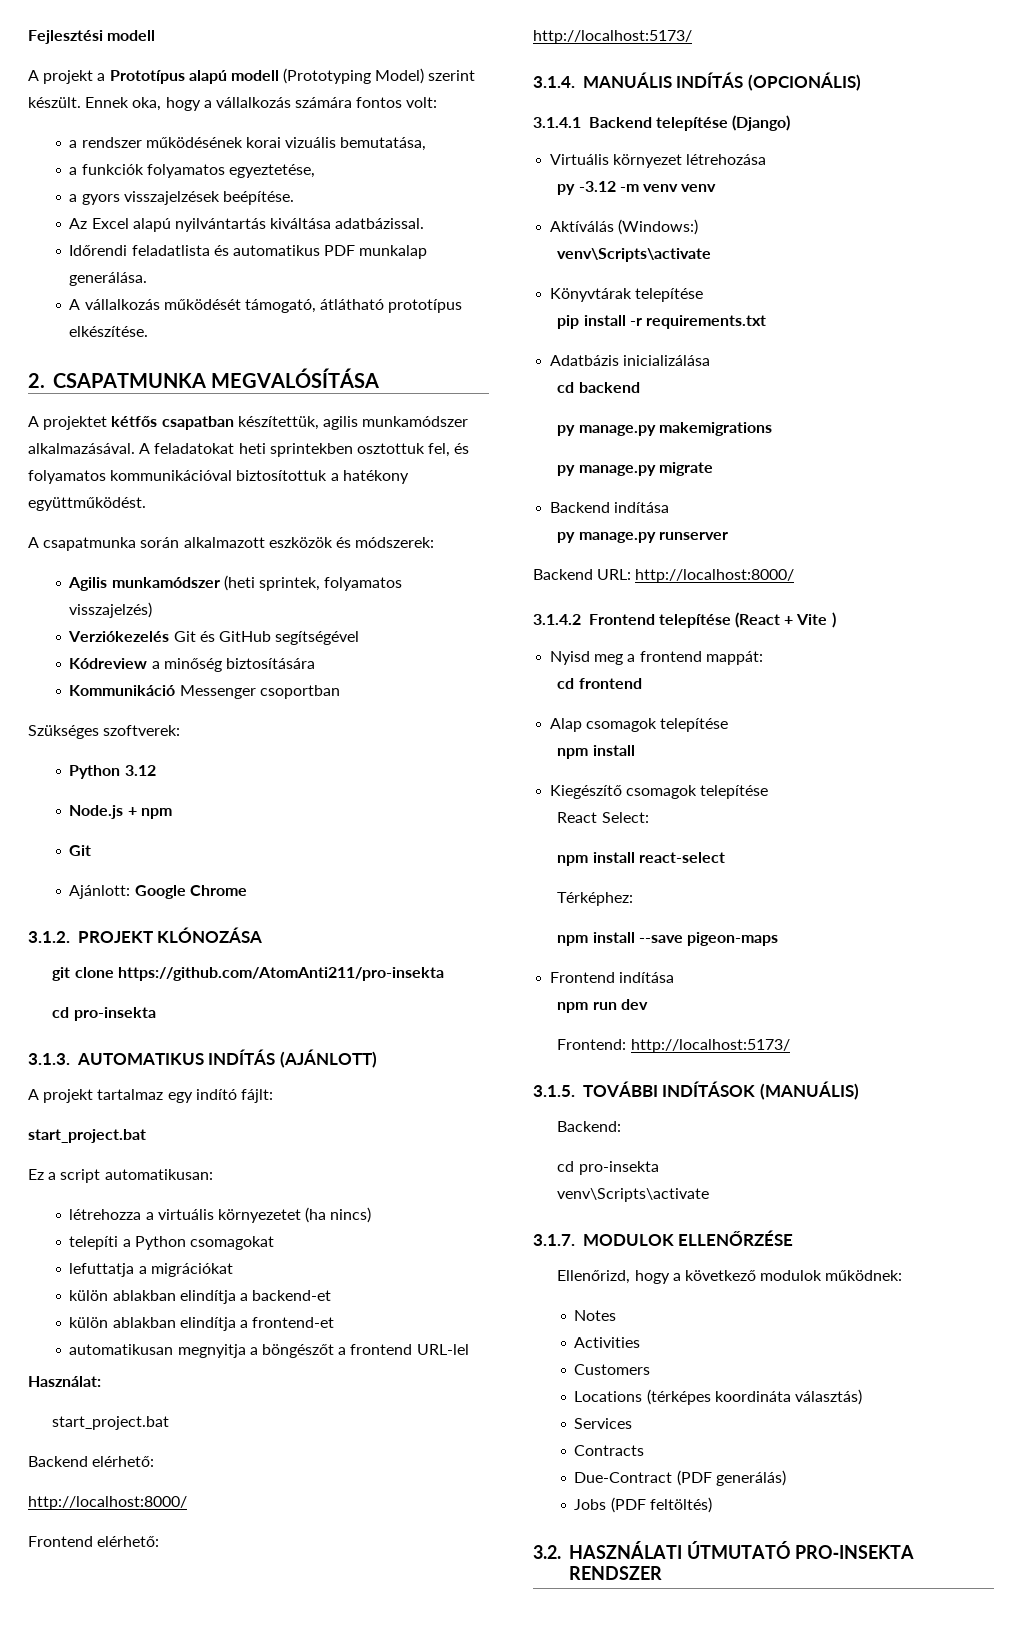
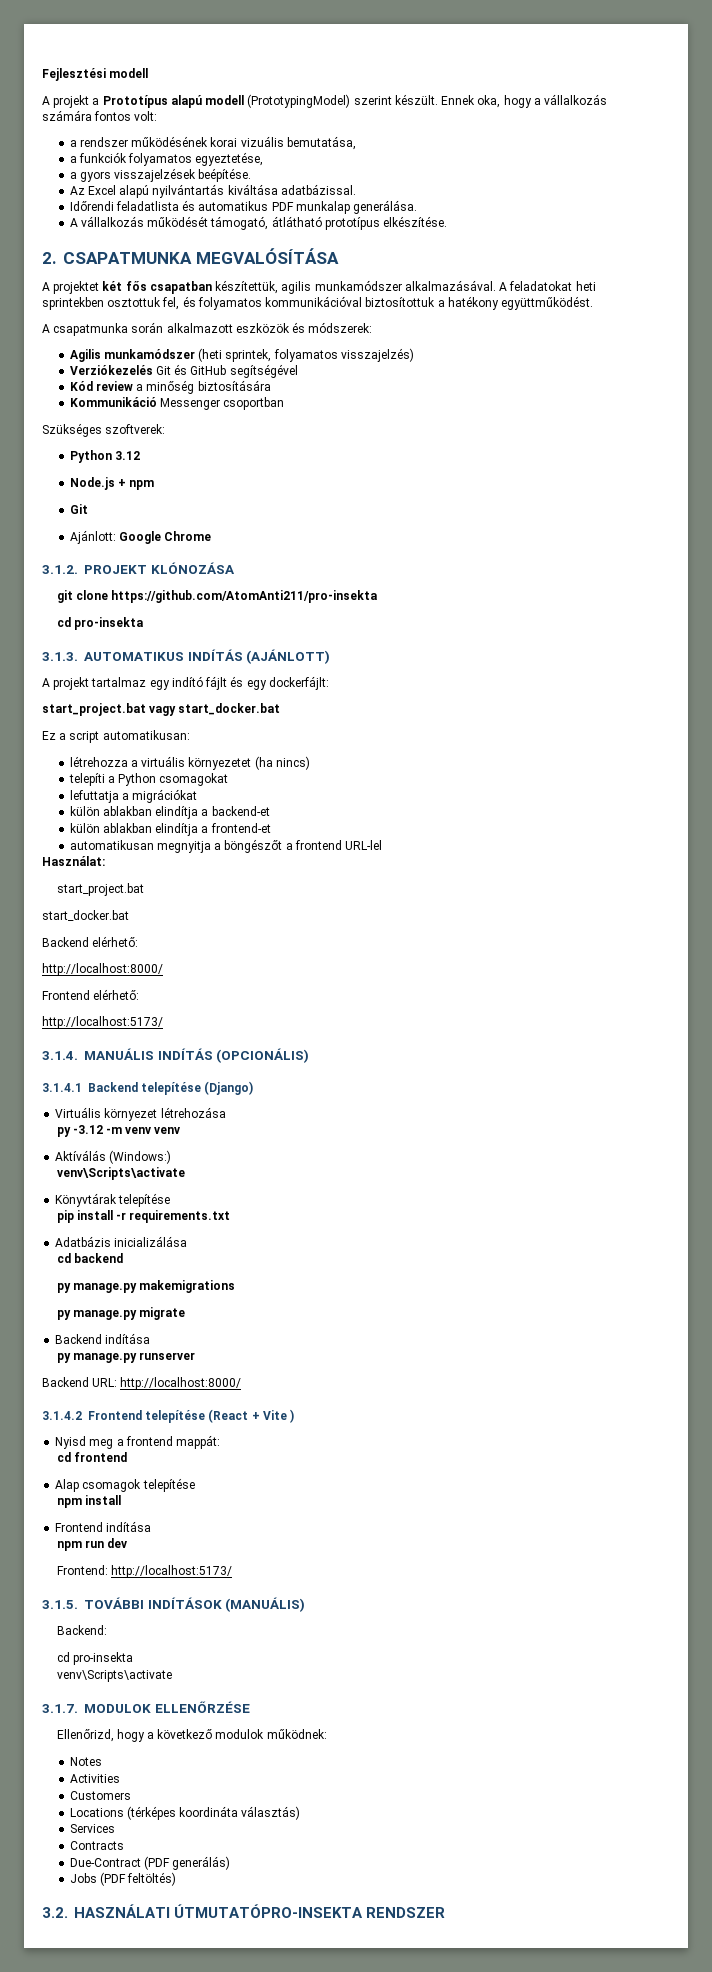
[283,68,425,84] (Prototyping Model) -> [247,94,351,108] (PrototypingModel)
[111,416,158,427] kétfős -> [102,281,147,291] két fős
[69,658,148,669] Kódreview -> [69,381,133,391] Kód review
[240,1089,273,1103] [28,1129,146,1143] fájlt: // start_project.bat -> [205,676,329,690] [42,703,281,716] fájlt és egy dockerfájlt: // start_project.bat vagy start_docker.bat
(170, 1423) none -> [42,910,129,921] // start_docker.bat
[550,785,769,799] [557,812,649,823] [557,852,725,866] [557,892,634,906] [557,932,778,946] // Kiegészítő csomagok telepítése // React Select: // npm install react-select // Térképhez: // npm install --save pigeon-maps -> (121, 1500) none
[686,1541,915,1559] ÚTMUTATÓ PRO‑INSEKTA -> [174,1904,364,1918] ÚTMUTATÓPRO‑INSEKTA

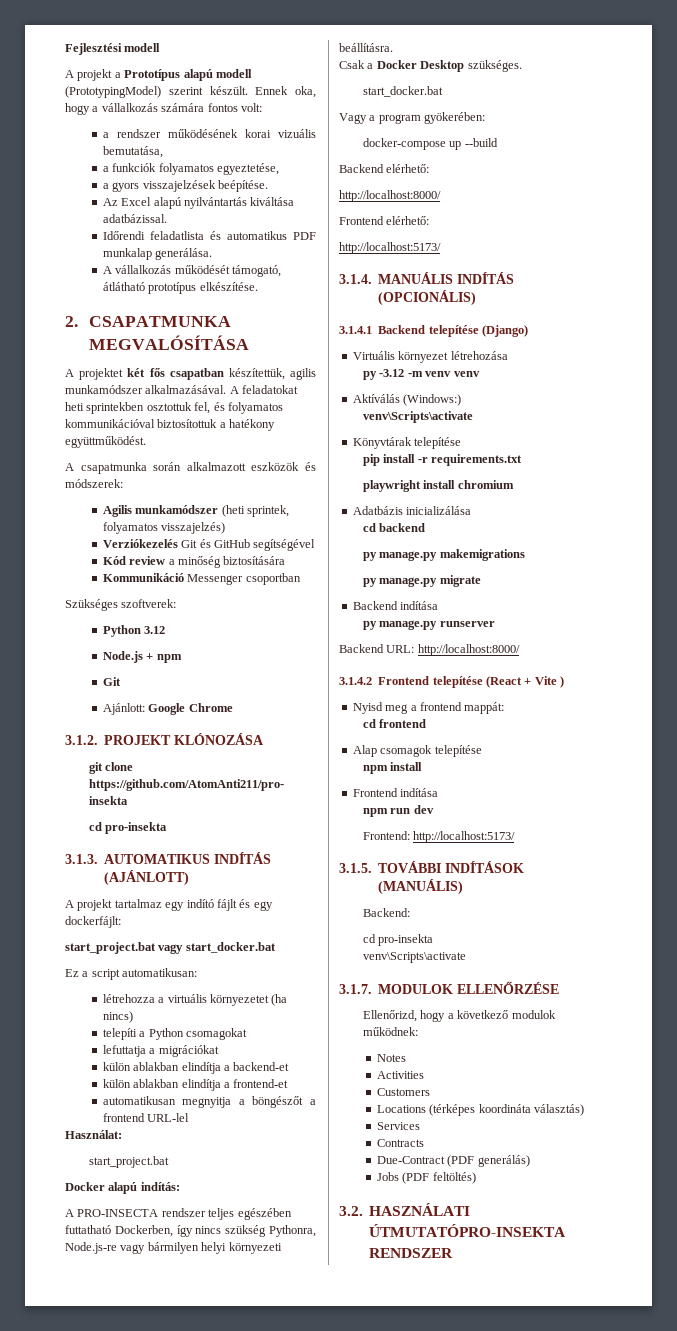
[42,910,129,921] start_docker.bat -> [65,1182,180,1194] [65,1208,292,1220] [65,1225,316,1237] [65,1242,282,1254] [339,43,393,52] [339,60,522,72] [363,86,444,97] [339,112,486,124] [363,138,498,150] Docker alapú indítás: // A PRO-INSECTA rendszer teljes egészében futtatható Dockerben, így nincs szükség Pythonra, Node.js-re vagy bármilyen helyi környezeti beállításra. // Csak a Docker Desktop szükséges. // start_docker.bat // Vagy a program gyökerében: // docker-compose up --build
(231, 1216) none -> [363,480,514,492] // playwright install chromium

